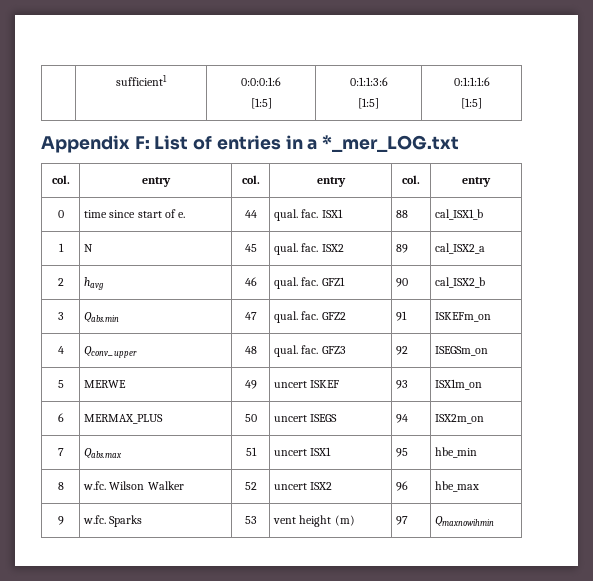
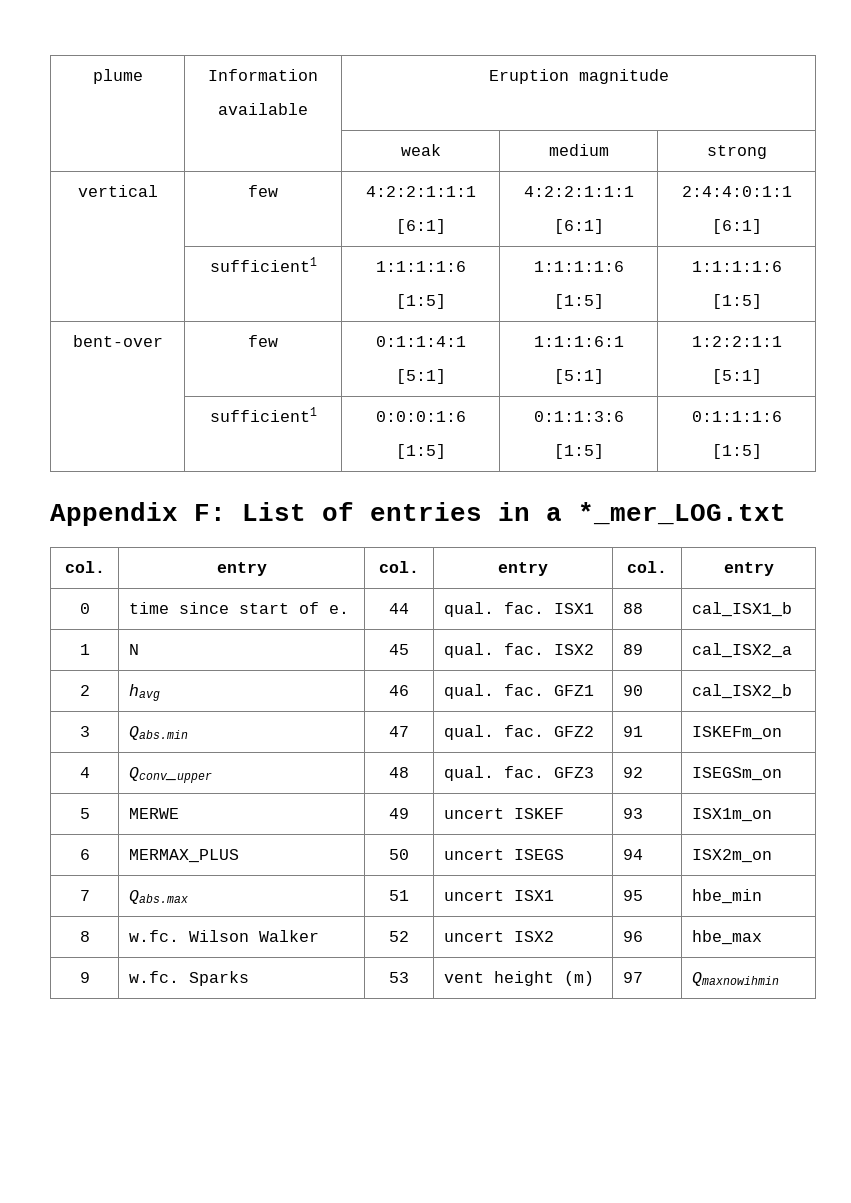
(116, 80) none -> [92,69,143,84] [208,69,318,81] [218,103,308,115] [488,69,669,84] [400,144,441,156] [548,144,609,156] [706,145,767,159] [77,185,158,197] [248,185,278,197] [365,186,476,197] [395,219,446,234] [523,186,634,197] [553,219,604,234] [681,186,792,197] [711,219,762,234] [209,257,317,272] [375,261,466,272] [395,294,446,309] [533,261,624,272] [553,294,604,309] [691,261,782,272] [711,294,762,309] [72,335,163,347] [248,335,278,347] [375,336,466,347] [395,369,446,384] [533,336,624,347] [553,369,604,384] [691,336,782,347] [711,369,762,384] plume | Information // available | Eruption magnitude // | | weak | medium | strong // vertical | few | 4:2:2:1:1:1 // [6:1] | 4:2:2:1:1:1 // [6:1] | 2:4:4:0:1:1 // [6:1] // | sufficient1 | 1:1:1:1:6 // [1:5] | 1:1:1:1:6 // [1:5] | 1:1:1:1:6 // [1:5] // bent-over | few | 0:1:1:4:1 // [5:1] | 1:1:1:6:1 // [5:1] | 1:2:2:1:1 // [5:1] //

